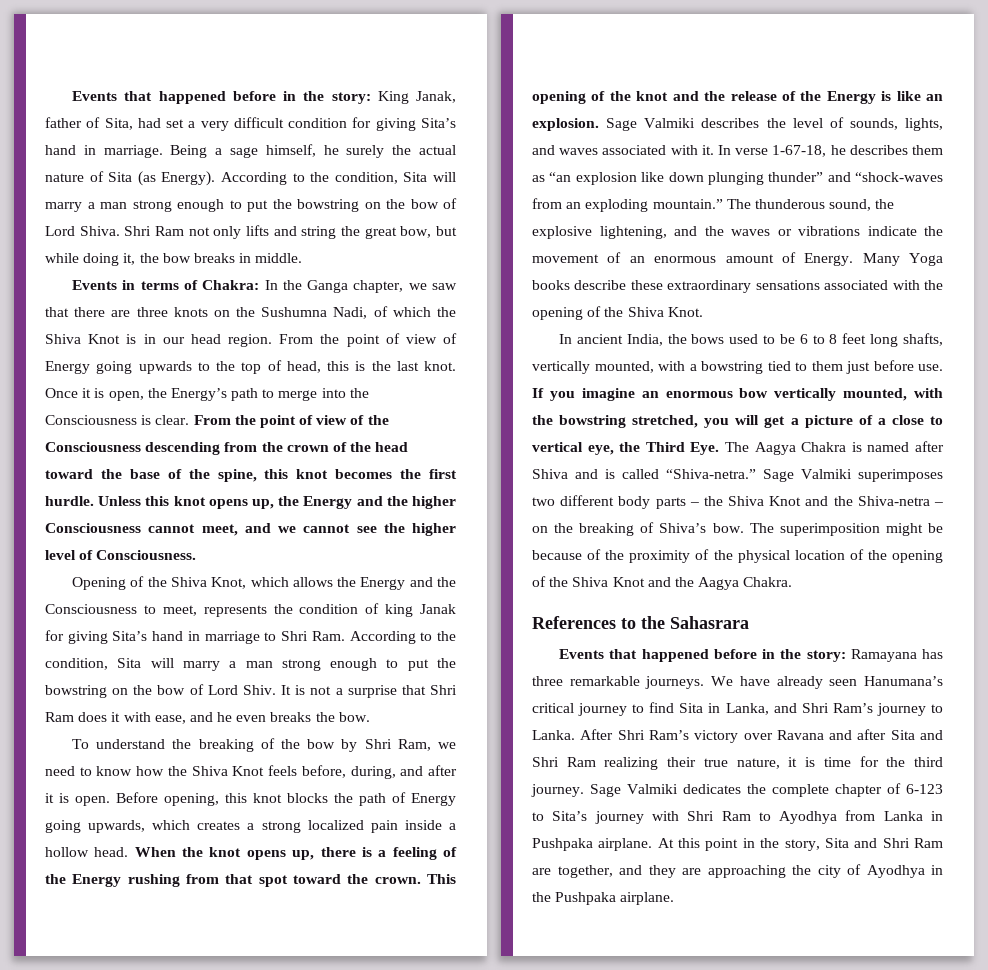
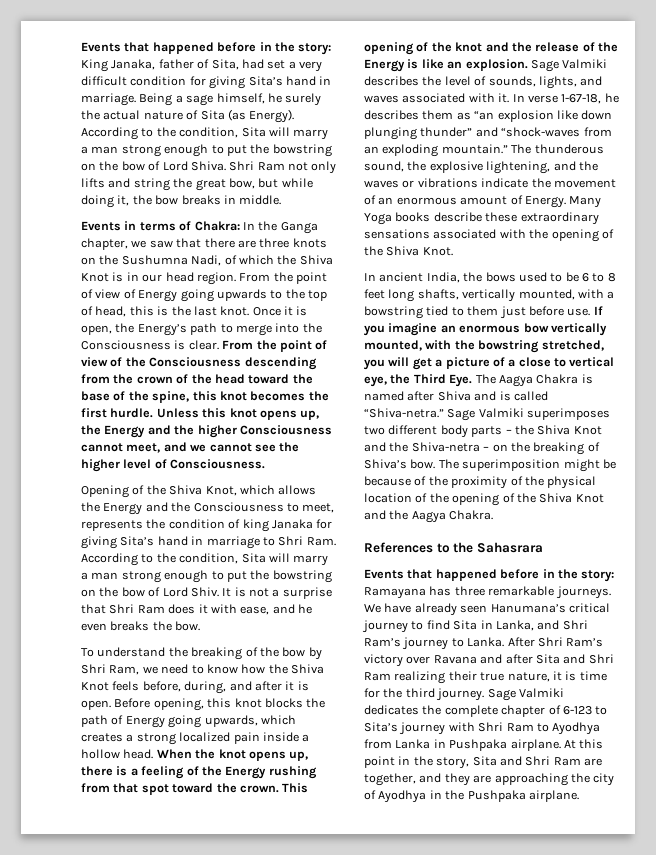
[416,91,456,103] Janak, -> [111,59,156,70] Janaka,
[420,604,456,614] Janak -> [271,519,313,529] Janaka

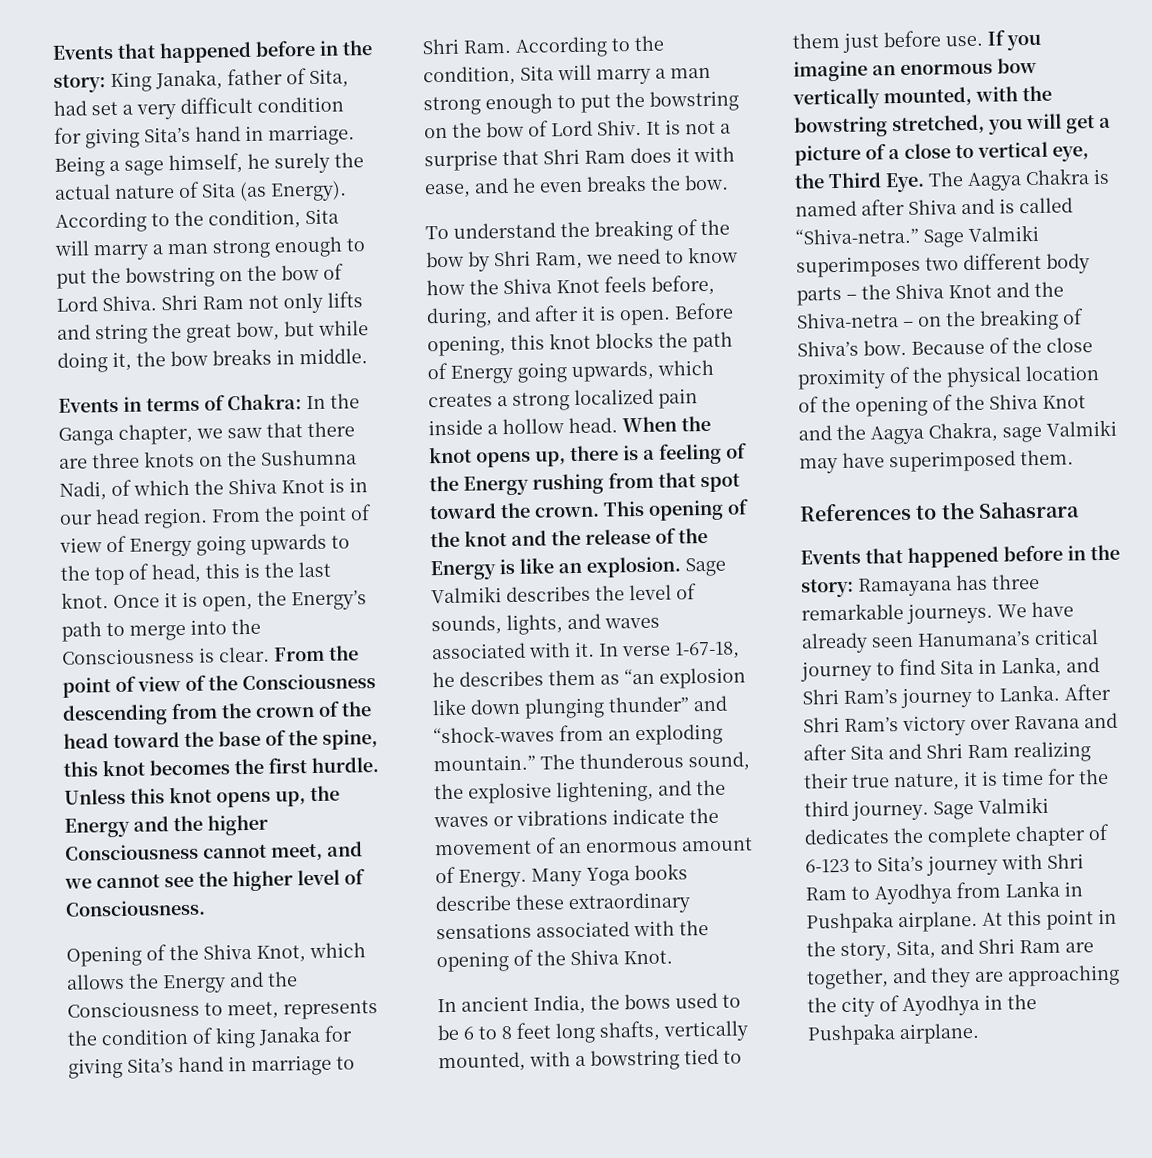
[438,459,616,472] [364,476,448,486] The superimposition might be because of the -> [911,337,1093,355] Because of the close
[449,510,494,520] Chakra. -> [928,419,1117,443] [799,449,1074,474] Chakra, sage Valmiki may have superimposed them.
[472,756,497,766] Sita -> [896,939,936,960] Sita,

